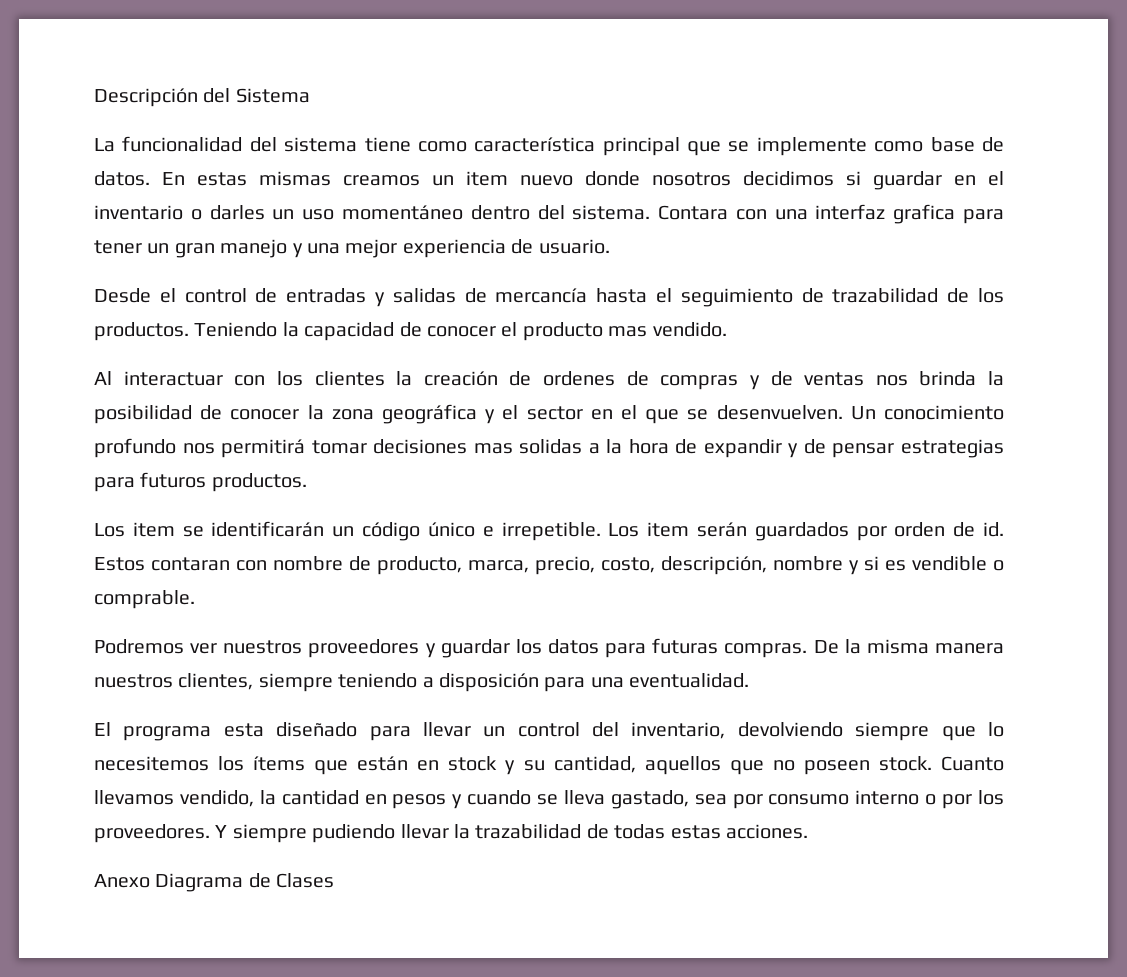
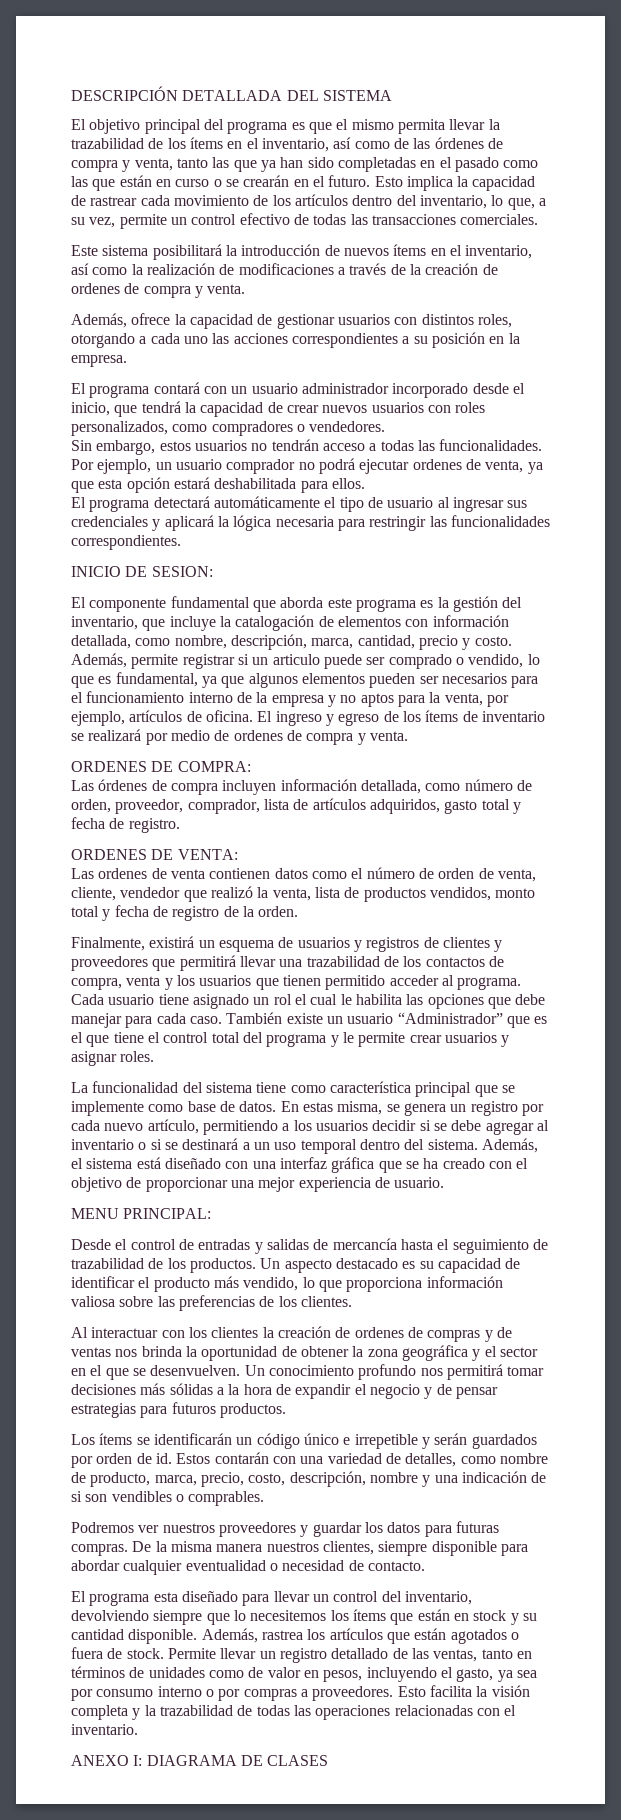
[94,88,310,107] Descripción del Sistema -> [71,86,392,101] [71,119,500,134] [71,137,503,152] [71,157,539,172] [71,175,536,191] [71,194,546,210] [71,213,539,229] [71,244,533,260] [71,263,498,275] [71,283,246,298] [71,313,512,329] [71,332,520,348] [71,355,127,367] [71,382,525,398] [71,401,486,417] [71,421,386,436] [71,439,543,455] [71,458,543,474] [71,477,365,493] [71,496,528,512] [71,515,550,531] [71,535,181,550] [71,566,213,577] [71,596,523,612] [71,615,509,631] [71,634,512,650] [71,653,540,669] [71,672,539,688] [71,691,509,707] [71,710,545,726] [71,729,408,745] [71,761,251,772] [71,779,532,795] [71,798,521,814] [71,817,180,833] [71,849,238,860] [71,867,536,882] [71,886,536,902] [71,905,299,921] [71,936,503,952] [71,955,504,971] [71,975,522,990] [71,994,546,1009] [71,1012,548,1028] [71,1032,510,1047] [71,1051,155,1066] DESCRIPCIÓN DETALLADA DEL SISTEMA // El objetivo principal del programa es que el mismo permita llevar la trazabilidad de los ítems en el inventario, así como de las órdenes de compra y venta, tanto las que ya han sido completadas en el pasado como las que están en curso o se crearán en el futuro. Esto implica la capacidad de rastrear cada movimiento de los artículos dentro del inventario, lo que, a su vez, permite un control efectivo de todas las transacciones comerciales. // Este sistema posibilitará la introducción de nuevos ítems en el inventario, así como la realización de modificaciones a través de la creación de ordenes de compra y venta. // Además, ofrece la capacidad de gestionar usuarios con distintos roles, otorgando a cada uno las acciones correspondientes a su posición en la empresa. // El programa contará con un usuario administrador incorporado desde el inicio, que tendrá la capacidad de crear nuevos usuarios con roles personalizados, como compradores o vendedores. // Sin embargo, estos usuarios no tendrán acceso a todas las funcionalidades. Por ejemplo, un usuario comprador no podrá ejecutar ordenes de venta, ya que esta opción estará deshabilitada para ellos. // El programa detectará automáticamente el tipo de usuario al ingresar sus credenciales y aplicará la lógica necesaria para restringir las funcionalidades correspondientes. // INICIO DE SESION: // El componente fundamental que aborda este programa es la gestión del inventario, que incluye la catalogación de elementos con información detallada, como nombre, descripción, marca, cantidad, precio y costo. Además, permite registrar si un articulo puede ser comprado o vendido, lo que es fundamental, ya que algunos elementos pueden ser necesarios para el funcionamiento interno de la empresa y no aptos para la venta, por ejemplo, artículos de oficina. El ingreso y egreso de los ítems de inventario se realizará por medio de ordenes de compra y venta. // ORDENES DE COMPRA: // Las órdenes de compra incluyen información detallada, como número de orden, proveedor, comprador, lista de artículos adquiridos, gasto total y fecha de registro. // ORDENES DE VENTA: // Las ordenes de venta contienen datos como el número de orden de venta, cliente, vendedor que realizó la venta, lista de productos vendidos, monto total y fecha de registro de la orden. // Finalmente, existirá un esquema de usuarios y registros de clientes y proveedores que permitirá llevar una trazabilidad de los contactos de compra, venta y los usuarios que tienen permitido acceder al programa. Cada usuario tiene asignado un rol el cual le habilita las opciones que debe manejar para cada caso. También existe un usuario “Administrador” que es el que tiene el control total del programa y le permite crear usuarios y asignar roles.
[259,171,1004,190] [94,205,265,220] mismas creamos un item nuevo donde nosotros decidimos si guardar en el inventario o darles -> [337,1101,544,1116] [71,1119,549,1135] [71,1138,250,1150] misma, se genera un registro por cada nuevo artículo, permitiendo a los usuarios decidir si se debe agregar al inventario o si se destinará a
[341,205,463,220] momentáneo -> [300,1139,357,1154] temporal
[658,204,1005,224] [94,239,303,258] Contara con una interfaz grafica para tener un gran manejo y -> [481,1138,538,1153] [71,1157,529,1173] [71,1177,228,1192] Además, el sistema está diseñado con una interfaz gráfica que se ha creado con el objetivo de proporcionar
(610, 246) none -> [71,1208,212,1219] // MENU PRINCIPAL:
[194,322,496,341] Teniendo la capacidad de conocer -> [260,1258,521,1273] [71,1276,135,1288] Un aspecto destacado es su capacidad de identificar
[608,322,727,337] mas vendido. -> [213,1276,503,1292] [71,1295,352,1311] más vendido, lo que proporciona información valiosa sobre las preferencias de los clientes.
[94,405,300,424] posibilidad de conocer -> [201,1346,349,1361] oportunidad de obtener
[473,439,583,454] mas solidas -> [140,1383,213,1395] más sólidas
(782, 448) none -> [354,1384,420,1399] el negocio
[132,522,175,537] item -> [99,1433,133,1445] ítems
[501,522,690,541] irrepetible. Los item -> [354,1434,430,1449] irrepetible y
[151,557,267,571] contaran con -> [214,1452,496,1467] contarán con una variedad de detalles, como
[864,556,1004,571] [94,590,195,609] si es vendible o comprable. -> [434,1471,547,1483] [71,1491,265,1506] una indicación de si son vendibles o comprables.
[338,673,750,692] teniendo a disposición para una eventualidad. -> [431,1541,528,1556] [71,1560,425,1575] disponible para abordar cualquier eventualidad o necesidad de contacto.
[553,756,1005,775] [94,790,689,809] cantidad, aquellos que no poseen stock. Cuanto llevamos vendido, la cantidad en pesos y cuando se lleva gastado, -> [71,1628,519,1644] [71,1647,532,1663] [71,1666,513,1682] cantidad disponible. Además, rastrea los artículos que están agotados o fuera de stock. Permite llevar un registro detallado de las ventas, tanto en términos de unidades como de valor en pesos, incluyendo el gasto, ya
[977,790,1004,805] [94,824,808,843] [94,873,335,892] los proveedores. Y siempre pudiendo llevar la trazabilidad de todas estas acciones. // Anexo Diagrama de Clases -> [243,1685,530,1701] [71,1705,517,1720] [71,1724,138,1735] [71,1755,329,1766] compras a proveedores. Esto facilita la visión completa y la trazabilidad de todas las operaciones relacionadas con el inventario. // ANEXO I: DIAGRAMA DE CLASES

